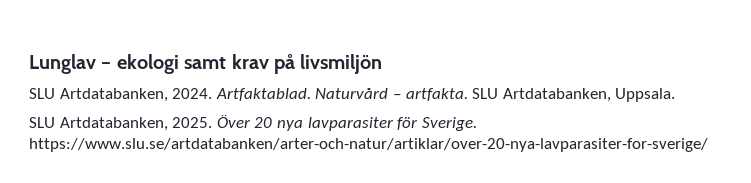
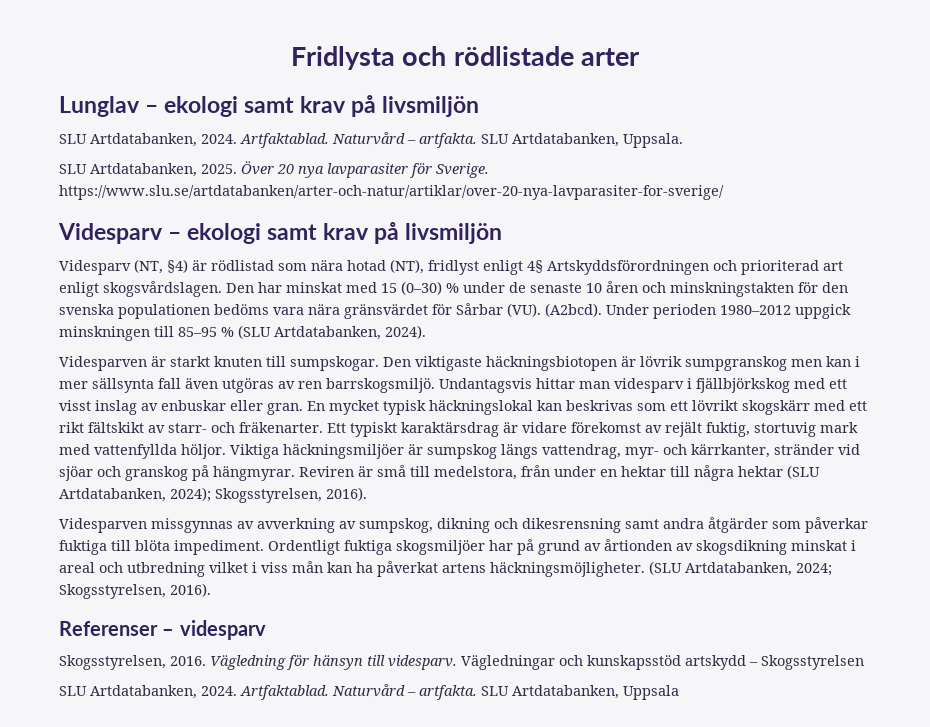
(29, 64) none -> [291,46,639,70] Fridlysta och rödlistade arter //
(708, 145) none -> [58,222,503,244] [59,259,843,275] [59,281,848,297] [59,303,851,319] [59,325,426,341] [59,356,860,371] [59,378,847,393] [59,400,867,415] [59,422,858,437] [59,444,860,459] [59,465,820,481] [59,487,367,503] [59,517,868,533] [59,539,856,555] [59,561,832,577] [59,583,211,599] [59,620,266,640] [59,655,864,670] [59,684,679,700] // Videsparv – ekologi samt krav på livsmiljön // Videsparv (NT, §4) är rödlistad som nära hotad (NT), fridlyst enligt 4§ Artskyddsförordningen och prioriterad art enligt skogsvårdslagen. Den har minskat med 15 (0–30) % under de senaste 10 åren och minskningstakten för den svenska populationen bedöms vara nära gränsvärdet för Sårbar (VU). (A2bcd). Under perioden 1980–2012 uppgick minskningen till 85–95 % (SLU Artdatabanken, 2024). // Videsparven är starkt knuten till sumpskogar. Den viktigaste häckningsbiotopen är lövrik sumpgranskog men kan i mer sällsynta fall även utgöras av ren barrskogsmiljö. Undantagsvis hittar man videsparv i fjällbjörkskog med ett visst inslag av enbuskar eller gran. En mycket typisk häckningslokal kan beskrivas som ett lövrikt skogskärr med ett rikt fältskikt av starr- och fräkenarter. Ett typiskt karaktärsdrag är vidare förekomst av rejält fuktig, stortuvig mark med vattenfyllda höljor. Viktiga häckningsmiljöer är sumpskog längs vattendrag, myr- och kärrkanter, stränder vid sjöar och granskog på hängmyrar. Reviren är små till medelstora, från under en hektar till några hektar (SLU Artdatabanken, 2024); Skogsstyrelsen, 2016). // Videsparven missgynnas av avverkning av sumpskog, dikning och dikesrensning samt andra åtgärder som påverkar fuktiga till blöta impediment. Ordentligt fuktiga skogsmiljöer har på grund av årtionden av skogsdikning minskat i areal och utbredning vilket i viss mån kan ha påverkat artens häckningsmöjligheter. (SLU Artdatabanken, 2024; Skogsstyrelsen, 2016). // Referenser – videsparv // Skogsstyrelsen, 2016. Vägledning för hänsyn till videsparv. Vägledningar och kunskapsstöd artskydd – Skogsstyrelsen // SLU Artdatabanken, 2024. Artfaktablad. Naturvård – artfakta. SLU Artdatabanken, Uppsala

